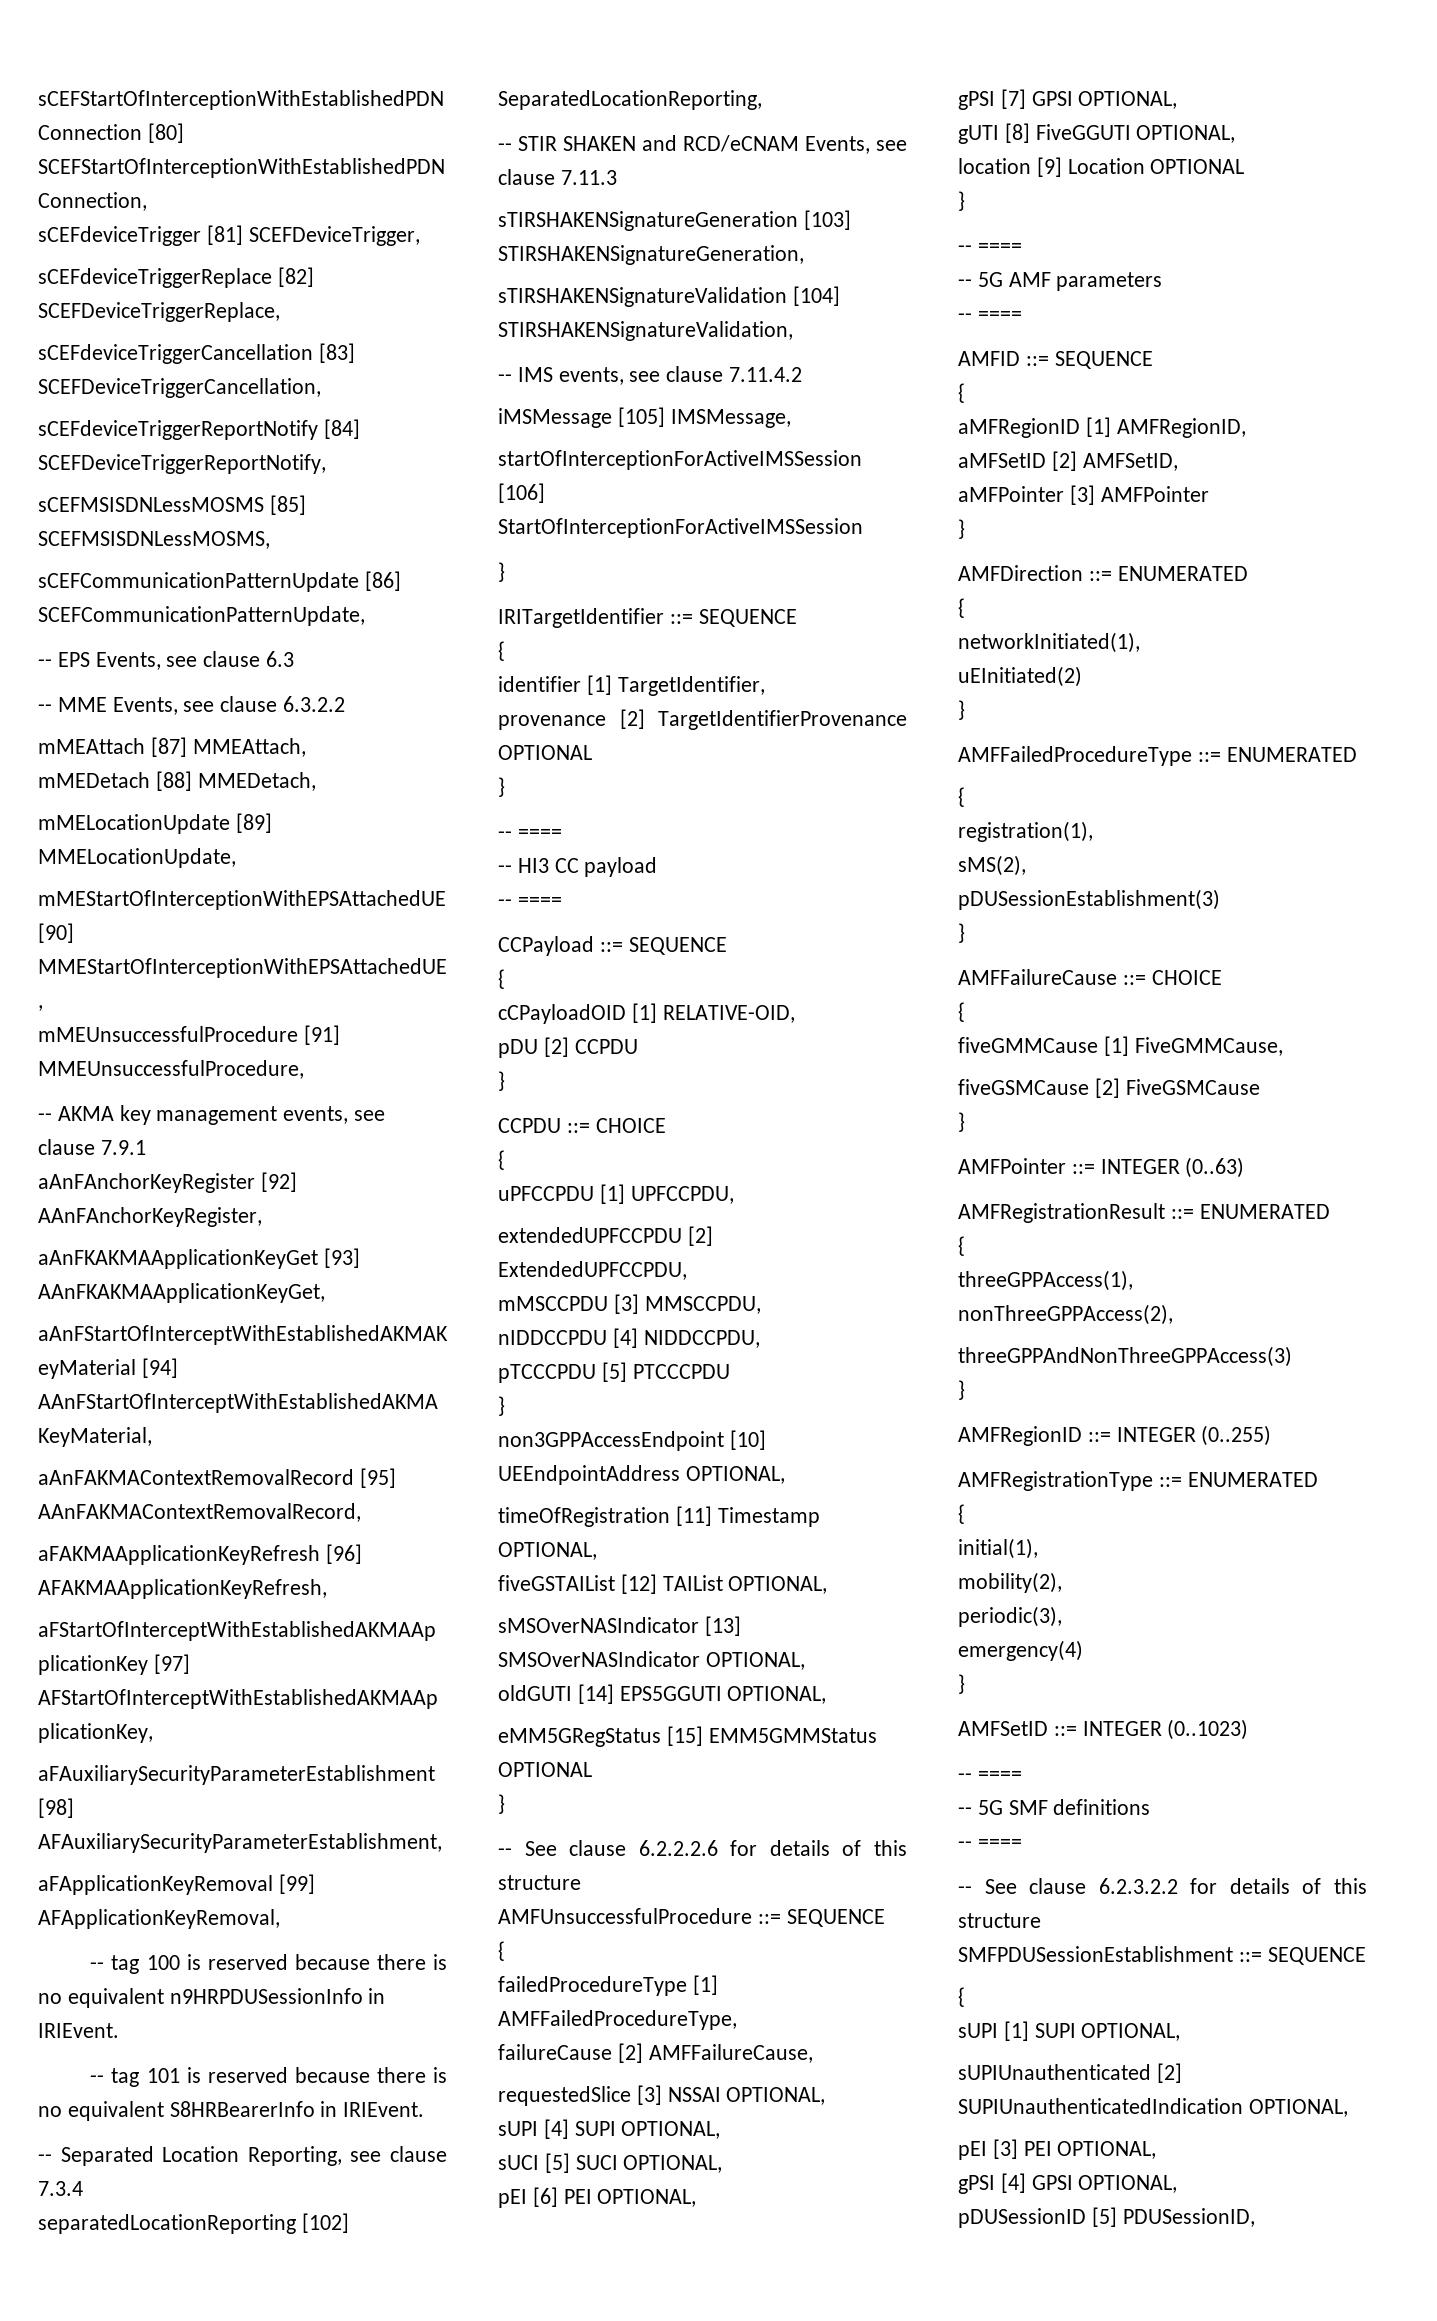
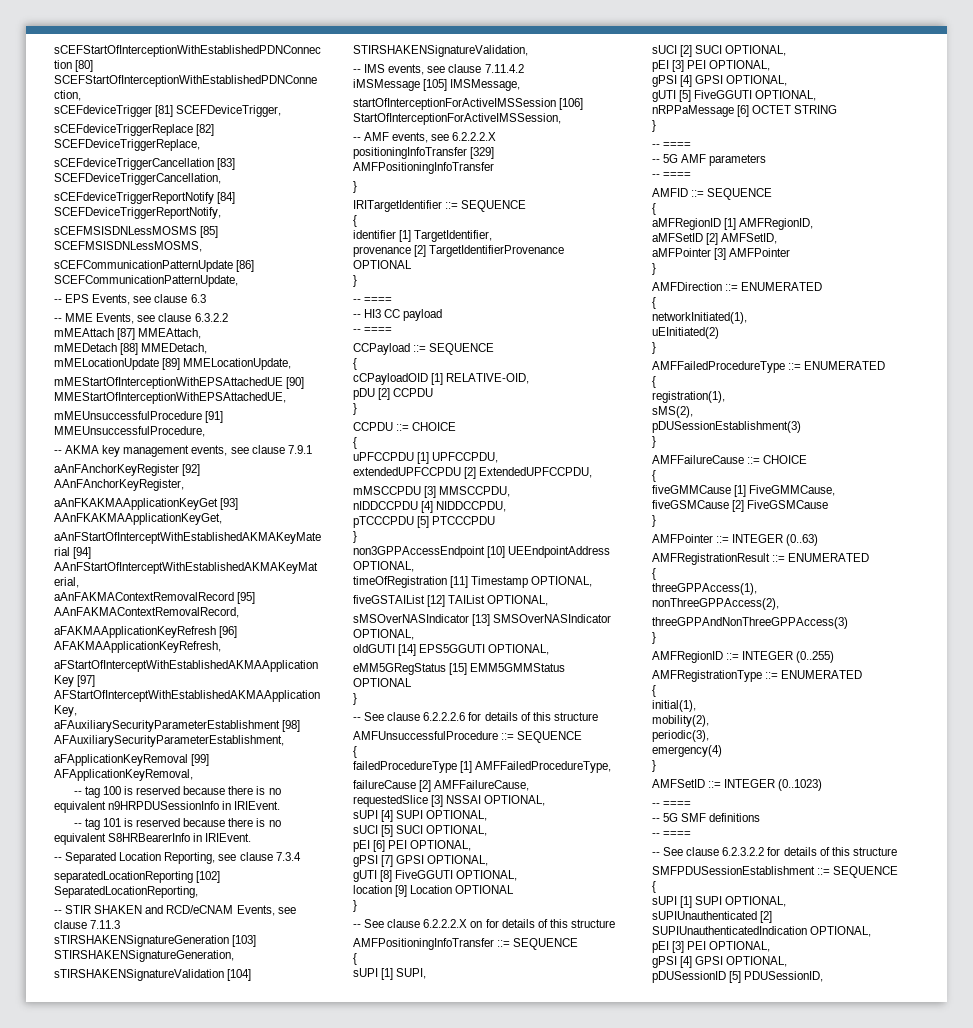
[498,518,863,538] StartOfInterceptionForActiveIMSSession -> [353,113,561,125] [353,132,497,143] [353,147,495,159] [353,162,494,174] StartOfInterceptionForActiveIMSSession, // -- AMF events, see 6.2.2.2.X // positioningInfoTransfer [329] AMFPositioningInfoTransfer
(965, 201) none -> [353,919,615,928] [353,938,579,950] [353,953,357,965] [353,968,427,980] [652,45,787,57] [652,60,771,72] [652,75,788,87] [652,90,817,102] [652,105,838,117] [652,120,656,132] // -- See clause 6.2.2.2.X on for details of this structure // AMFPositioningInfoTransfer ::= SEQUENCE // { // sUPI [1] SUPI, // sUCI [2] SUCI OPTIONAL, // pEI [3] PEI OPTIONAL, // gPSI [4] GPSI OPTIONAL, // gUTI [5] FiveGGUTI OPTIONAL, // nRPPaMessage [6] OCTET STRING // }

